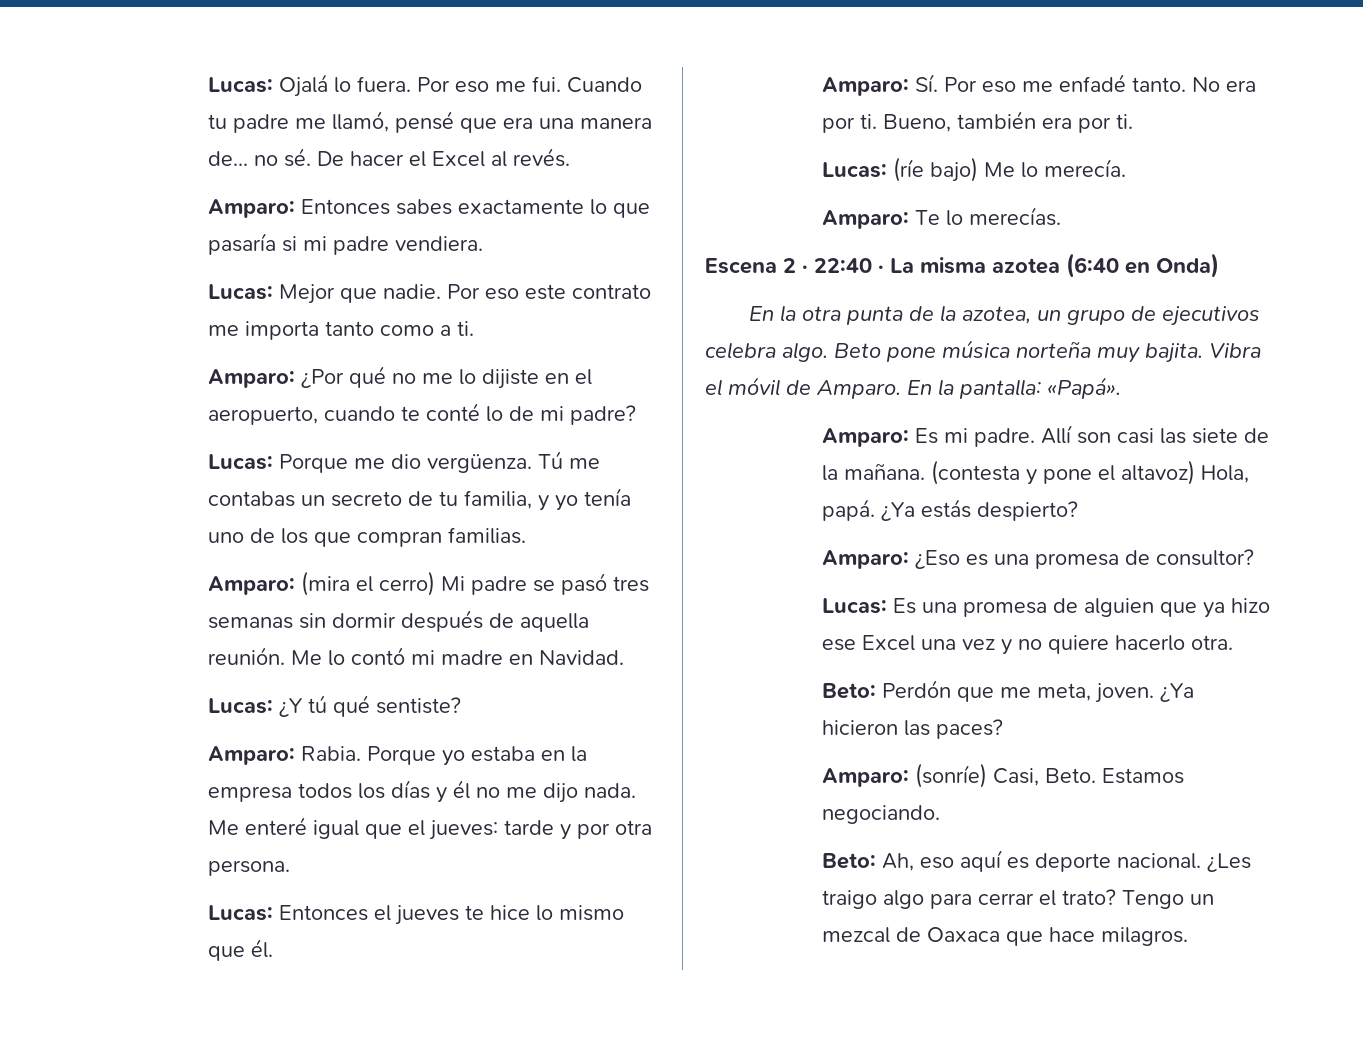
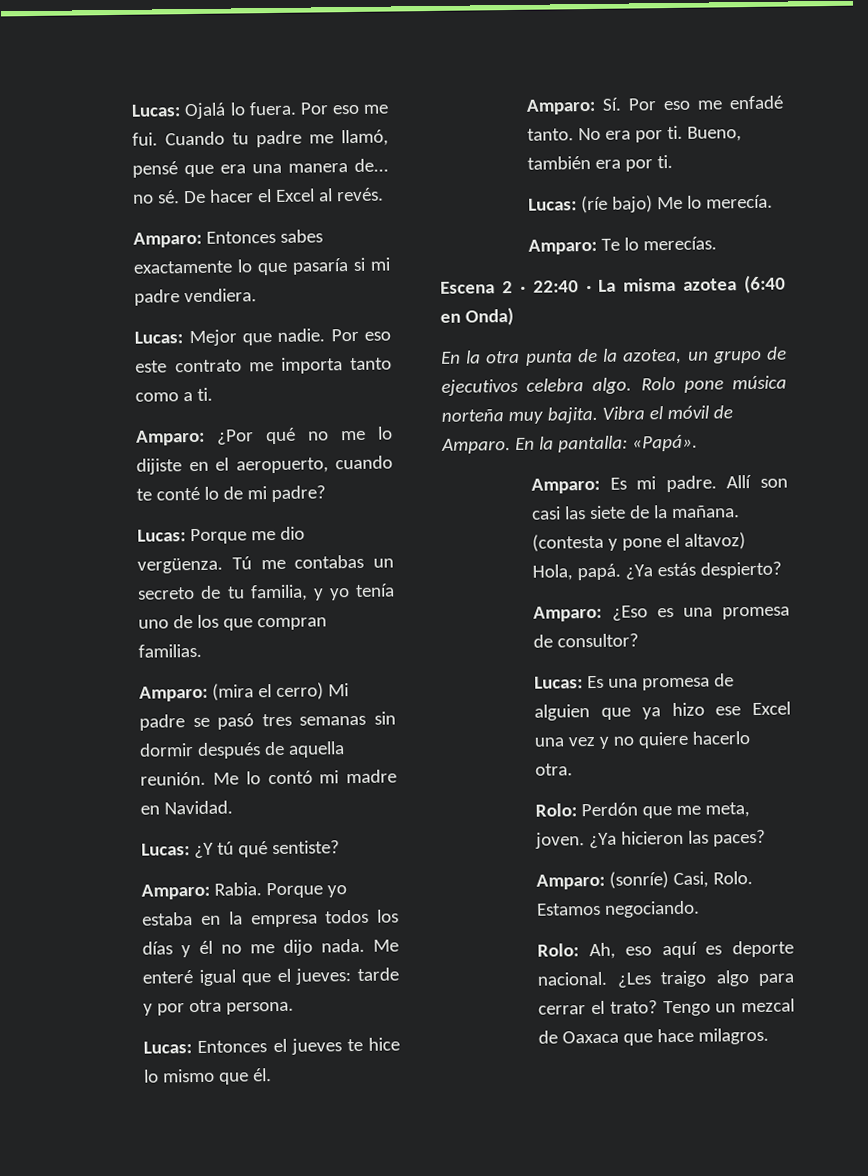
[834,343,881,358] Beto -> [640,376,676,391] Rolo
[821,683,876,699] Beto: -> [535,803,578,817] Rolo:
[1044,768,1096,783] Beto. -> [713,871,754,885] Rolo.
[821,853,876,869] Beto: -> [537,943,580,957] Rolo:

